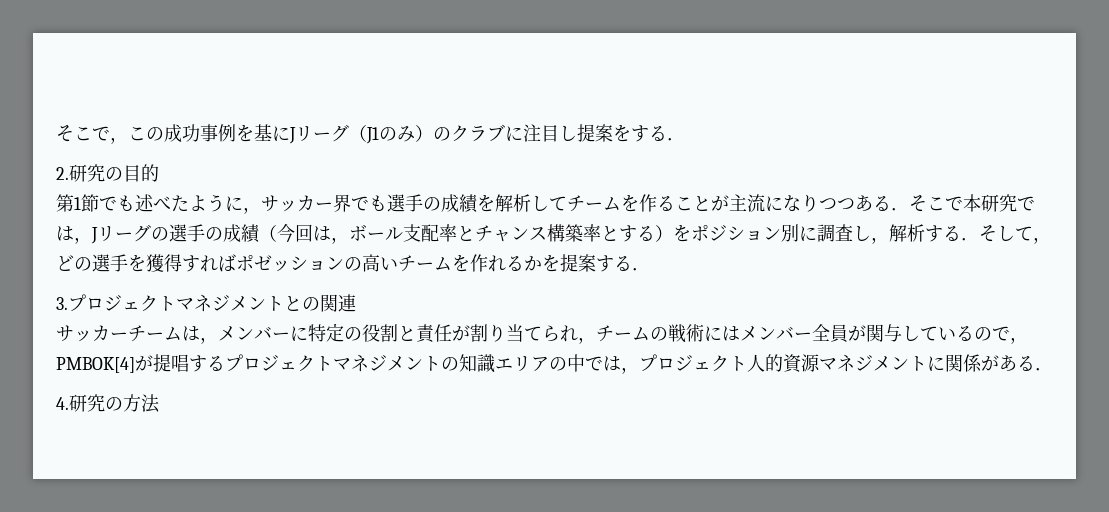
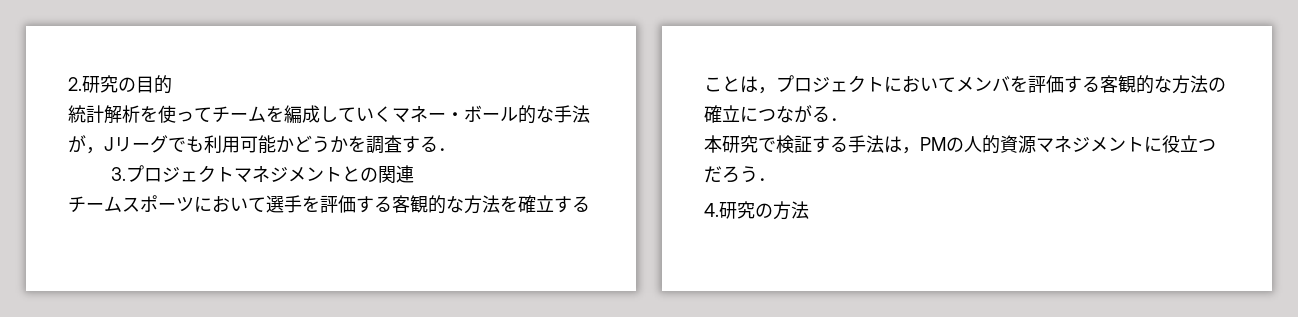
[56,124,685,144] [56,164,159,182] [56,194,1035,214] [56,224,1051,244] [56,254,596,272] そこで，この成功事例を基にJリーグ（J1のみ）のクラブに注目し提案をする． // 2.研究の目的 // 第1節でも述べたように，サッカー界でも選手の成績を解析してチームを作ることが主流になりつつある．そこで本研究では，Jリーグの選手の成績（今回は，ボール支配率とチャンス構築率とする）をポジション別に調査し，解析する．そして，どの選手を獲得すればポゼッションの高いチームを作れるかを提案 -> [68,75,172,94] [68,105,590,124] [68,135,402,154] 2.研究の目的 // 統計解析を使ってチームを編成していくマネー・ボール的な手法が，Jリーグでも利用可能かどうかを調査
[56,323,1028,344] [56,354,747,374] サッカーチームは，メンバーに特定の役割と責任が割り当てられ，チームの戦術にはメンバー全員が関与しているので，PMBOK[4]が提唱するプロジェクトマネジメントの知識エリアの中では，プロジェクト -> [68,195,590,214] [704,75,1226,94] [704,105,848,123] [704,135,964,154] チームスポーツにおいて選手を評価する客観的な方法を確立することは，プロジェクトにおいてメンバを評価する客観的な方法の確立につながる． // 本研究で検証する手法は，PMの
[945,354,1035,372] 関係がある -> [1162,135,1216,153] [704,166,758,183] 役立つだろう

